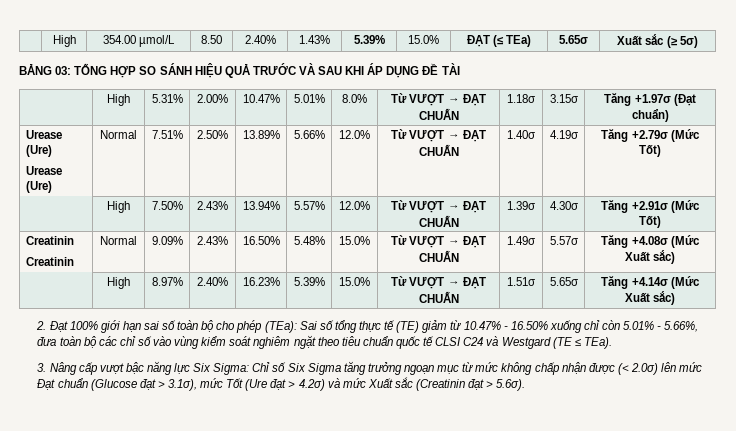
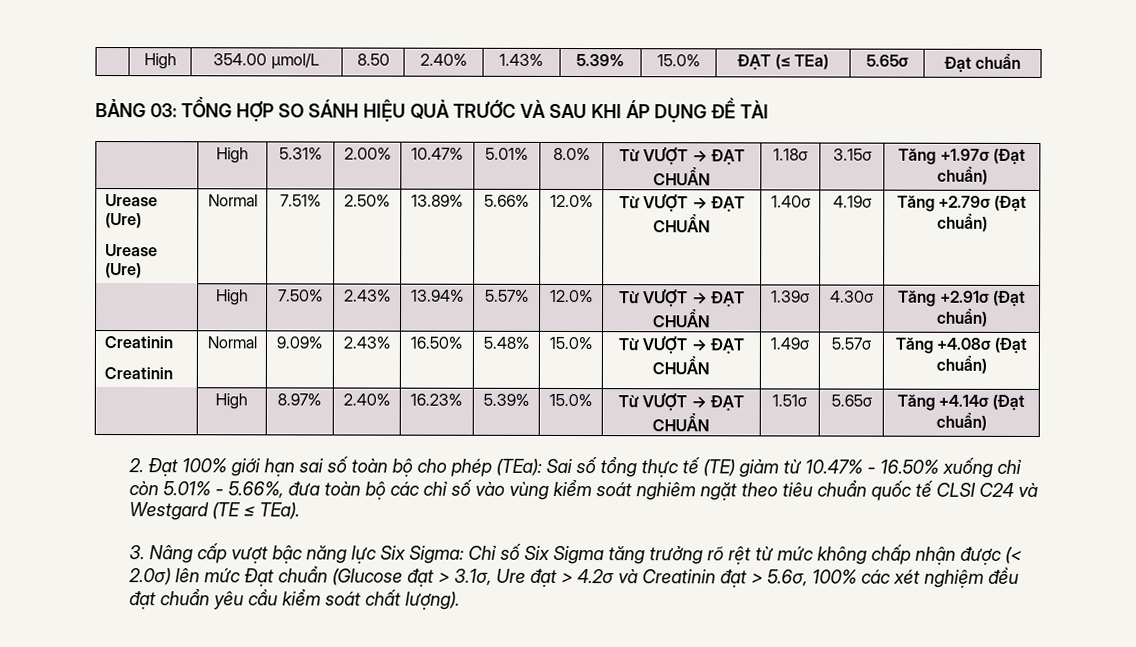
[617,34,698,48] Xuất sắc (≥ 5σ) -> [943,53,1022,73] Đạt chuẩn
[670,129,700,142] [639,144,661,157] (Mức Tốt) -> [994,195,1028,212] [936,213,988,232] (Đạt chuẩn)
[670,200,700,213] [639,215,661,228] (Mức Tốt) -> [992,290,1026,307] [935,308,988,327] (Đạt chuẩn)
[670,235,700,248] [624,250,676,264] (Mức Xuất sắc) -> [994,337,1028,354] [935,355,987,374] (Đạt chuẩn)
[670,276,700,289] [624,291,676,305] (Mức Xuất sắc) -> [992,394,1026,411] [935,412,987,431] (Đạt chuẩn)
[403,365,460,375] ngoạn mục -> [706,546,751,565] rõ rệt
[167,377,526,391] 3.1σ), mức Tốt (Ure đạt > 4.2σ) và mức Xuất sắc (Creatinin đạt > 5.6σ). -> [453,566,1019,588] [128,588,460,610] 3.1σ, Ure đạt > 4.2σ và Creatinin đạt > 5.6σ, 100% các xét nghiệm đều đạt chuẩn yêu cầu kiểm soát chất lượng).

